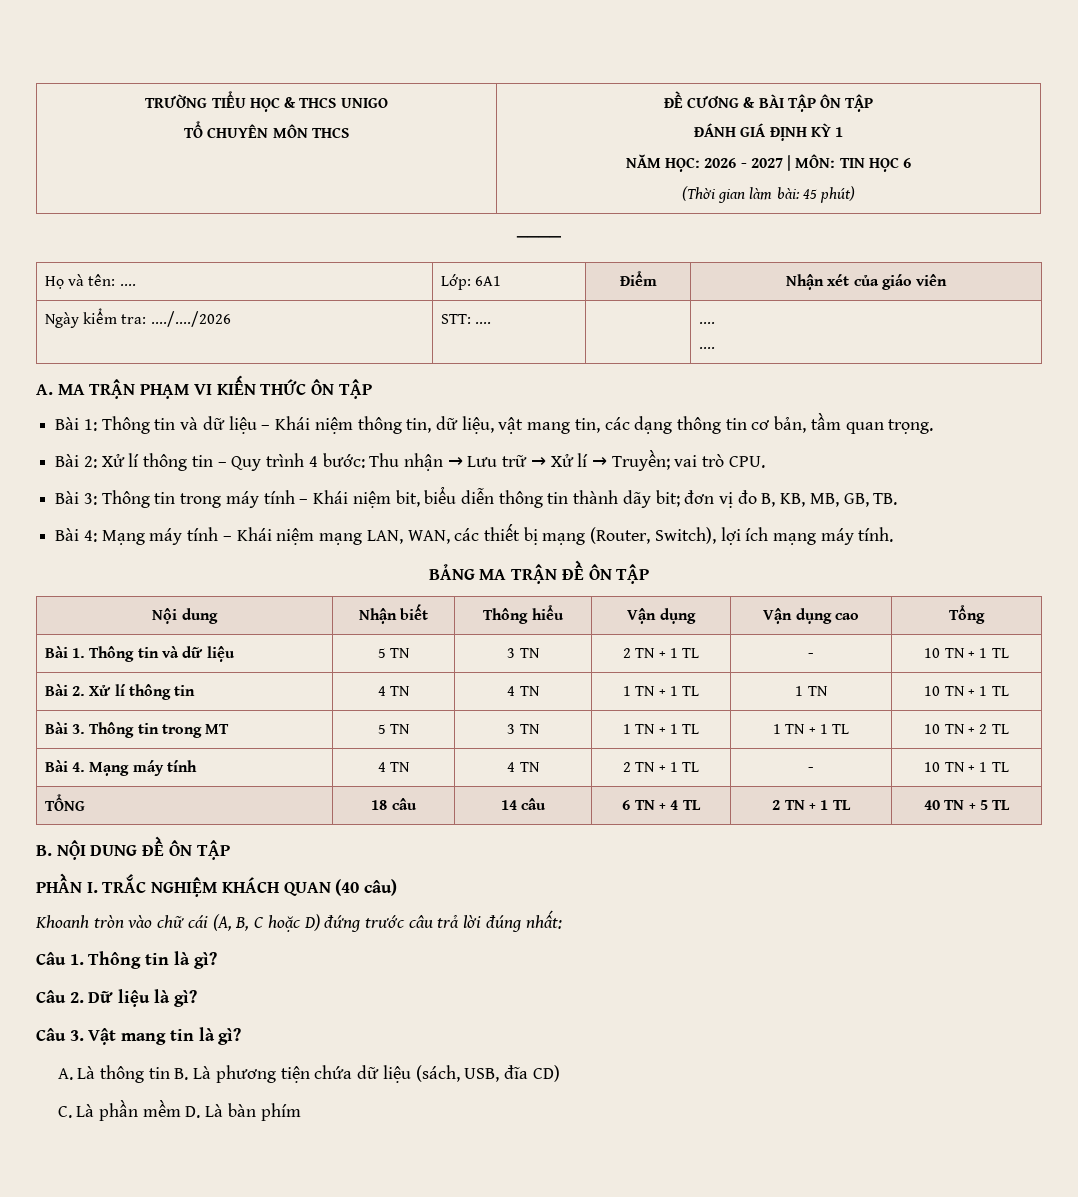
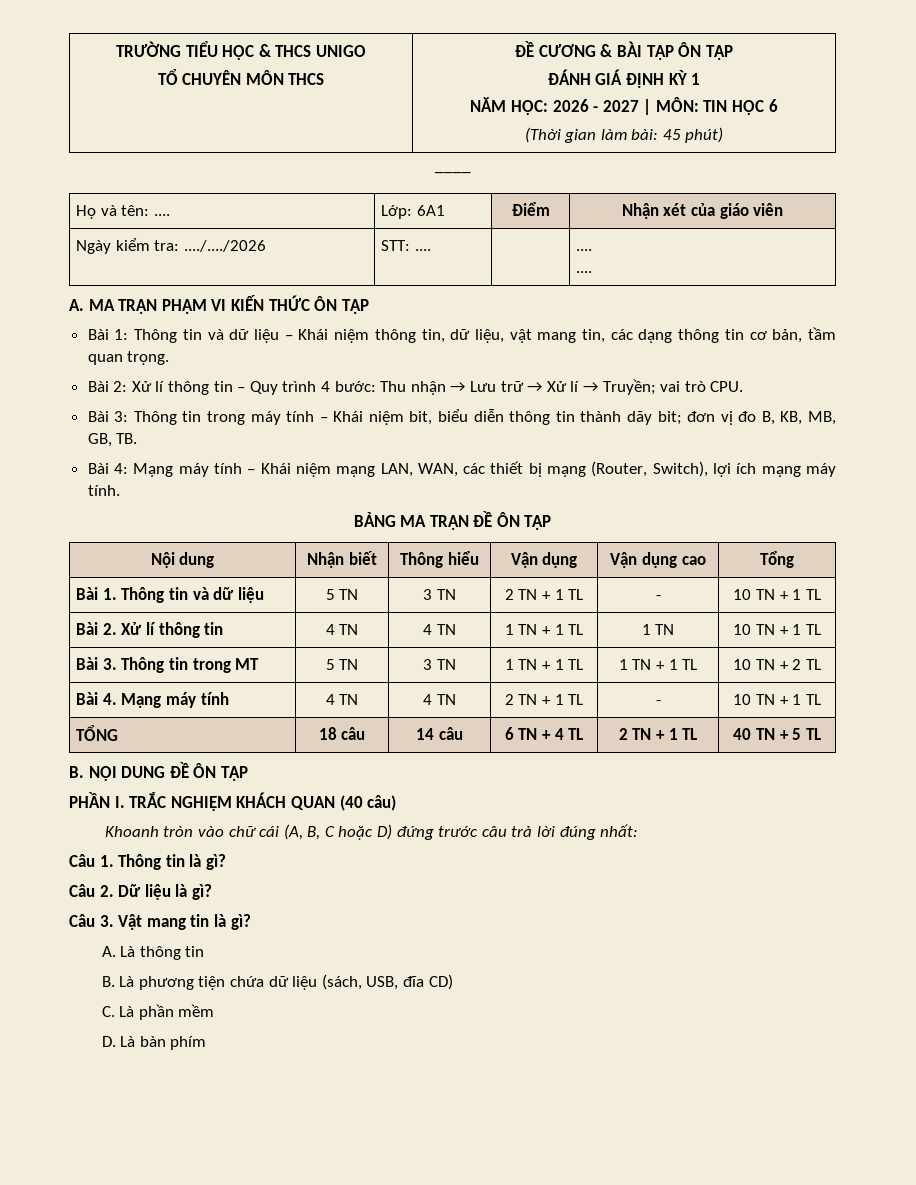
(170, 1073) none -> (205, 951) //
(181, 1108) none -> (215, 1010) //

